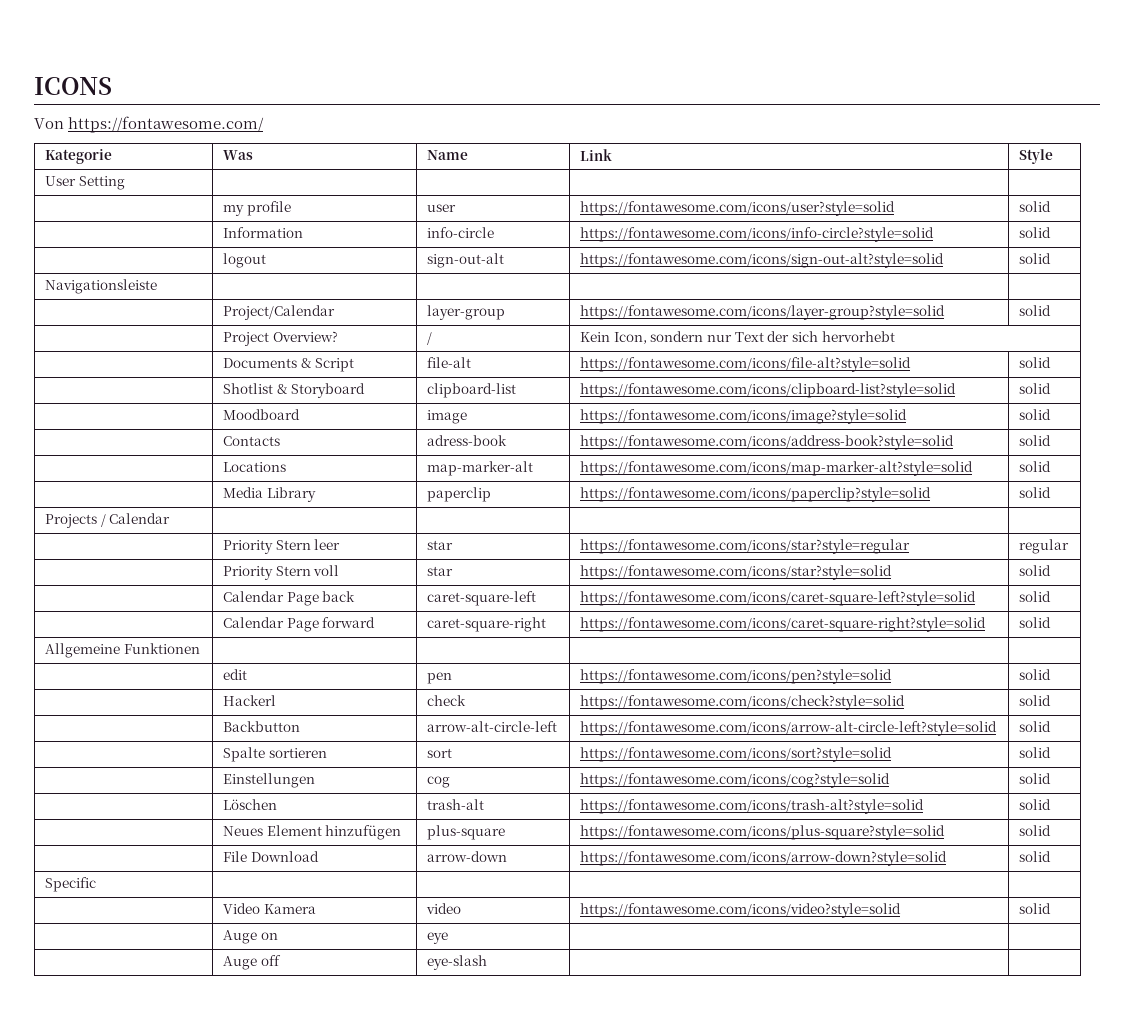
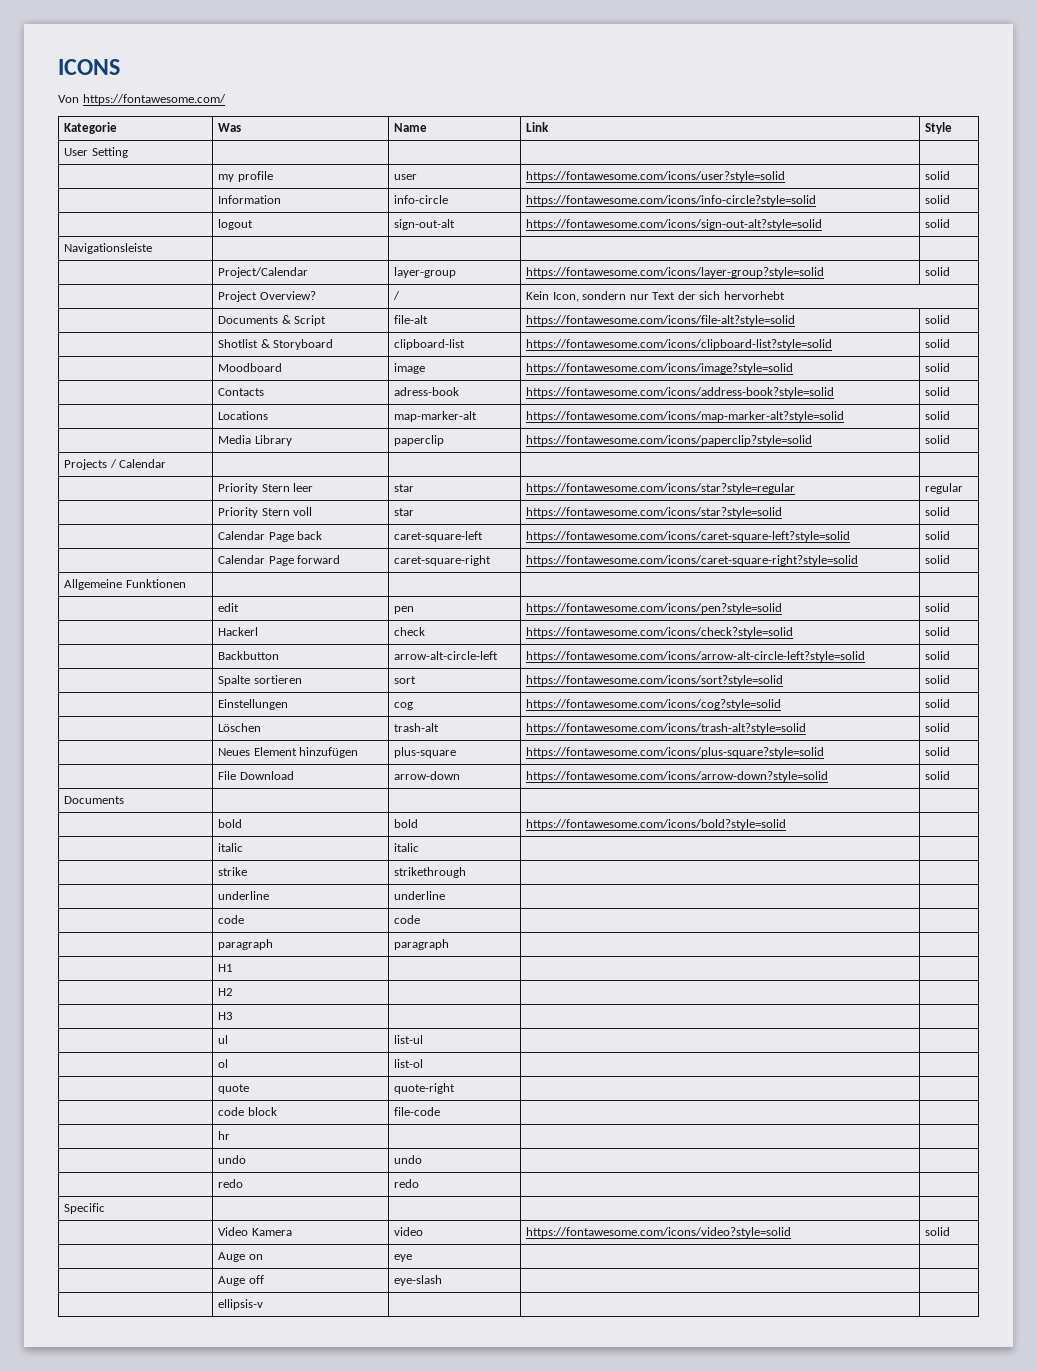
(1052, 856) none -> [64,796,125,804] [218,819,243,828] [394,819,419,828] [526,819,787,830] [218,843,244,852] [394,843,420,852] [218,867,248,876] [394,867,467,878] [218,891,270,900] [394,891,446,900] [218,915,245,924] [394,915,421,924] [218,939,274,950] [394,939,450,950] [218,964,234,972] [218,988,234,996] [218,1012,234,1020] [218,1035,229,1044] [394,1035,424,1044] [218,1059,229,1068] [394,1059,424,1068] [218,1084,250,1094] [394,1083,456,1094] [218,1107,277,1116] [394,1107,441,1116] [218,1131,231,1140] [218,1155,247,1164] [394,1155,423,1164] [218,1179,244,1188] [394,1179,420,1188] // Documents | | | | // | bold | bold | https://fontawesome.com/icons/bold?style=solid | // | italic | italic | | // | strike | strikethrough | | // | underline | underline | | // | code | code | | // | paragraph | paragraph | | // | H1 | | | // | H2 | | | // | H3 | | | // | ul | list-ul | | // | ol | list-ol | | // | quote | quote-right | | // | code block | file-code | | // | hr | | | // | undo | undo | | // | redo | redo | |
(488, 962) none -> [218,1299,264,1310] // | ellipsis-v | | |

